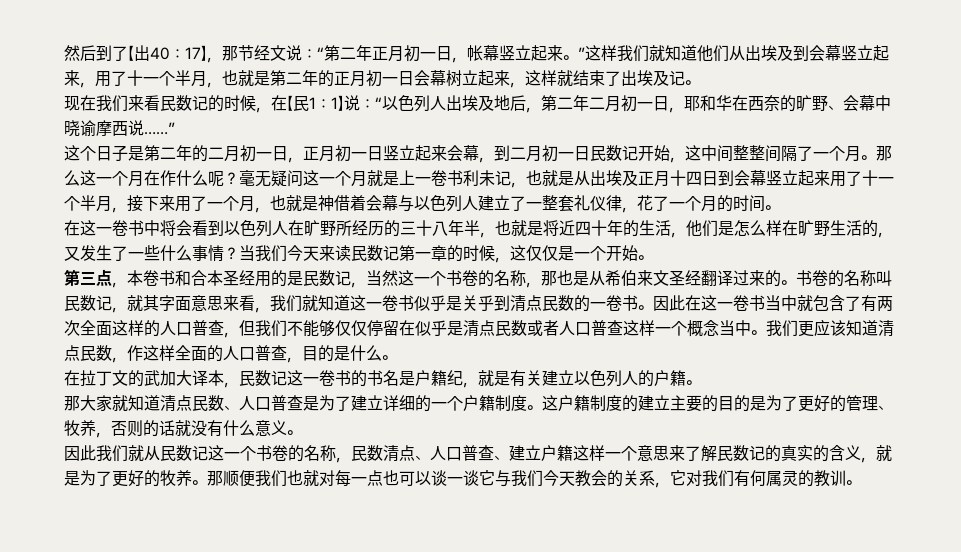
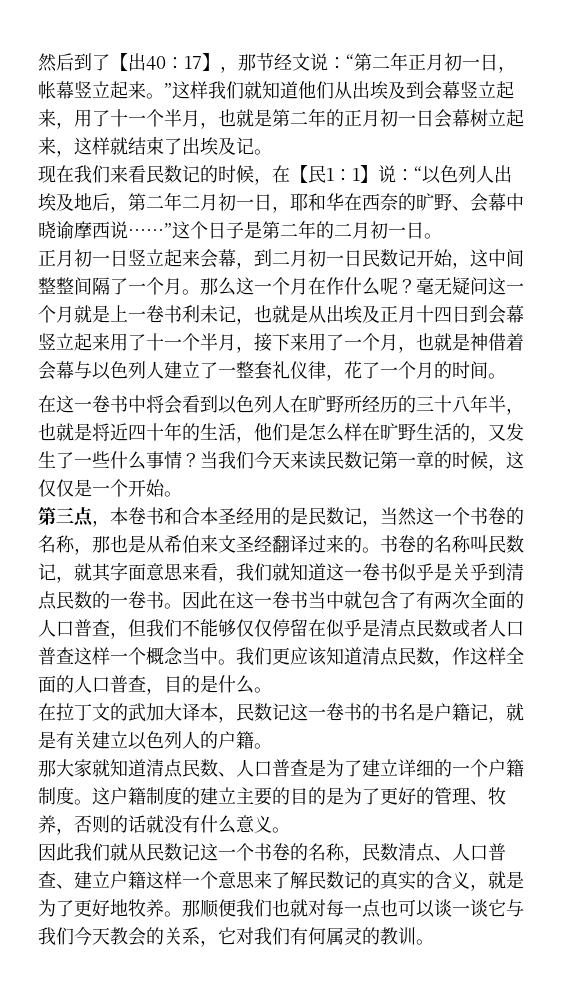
(175, 128) // -> (172, 230) none
[288,157,303,163] ， -> [424,233,442,239] 。 //
[112,320,144,336] 这样 -> (506, 600) none
[447,370,463,386] 纪 -> [470,703,488,721] 记
[144,470,160,487] 的 -> [110,899,128,916] 地

